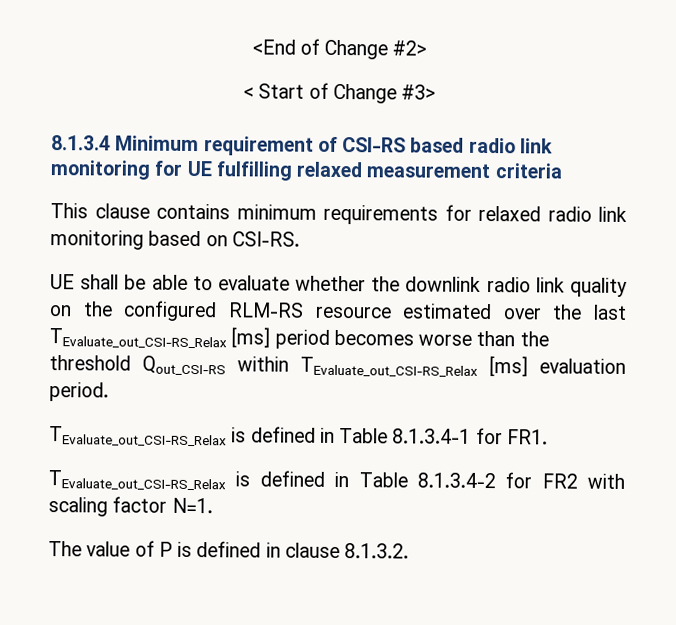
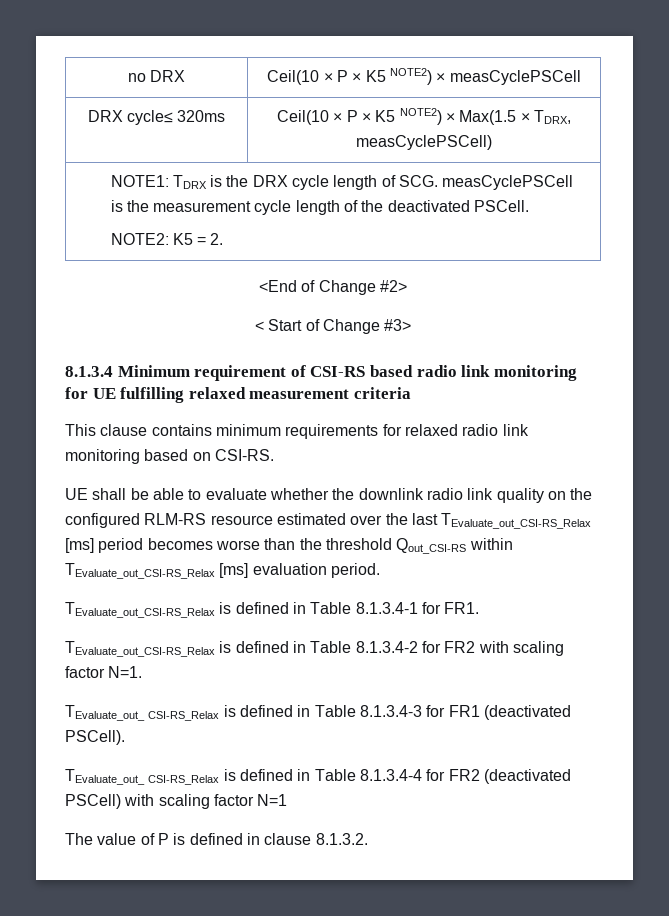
(251, 47) none -> [127,70,186,82] [267,68,581,85] [87,110,226,125] [277,108,571,125] [356,135,492,150] [110,175,574,190] [110,200,530,215] [110,233,224,245] no DRX | Ceil(10 × P × K5 NOTE2) × measCyclePSCell // DRX cycle≤ 320ms | Ceil(10 × P × K5 NOTE2) × Max(1.5 × TDRX, measCyclePSCell) // NOTE1: TDRX is the DRX cycle length of SCG. measCyclePSCell is the measurement cycle length of the deactivated PSCell. // NOTE2: K5 = 2. //
(213, 505) none -> [65,705,571,721] [65,730,125,745] [65,769,571,785] [65,794,288,809] // TEvaluate_out_ CSI-RS_Relax is defined in Table 8.1.3.4-3 for FR1 (deactivated PSCell). // TEvaluate_out_ CSI-RS_Relax is defined in Table 8.1.3.4-4 for FR2 (deactivated PSCell) with scaling factor N=1

